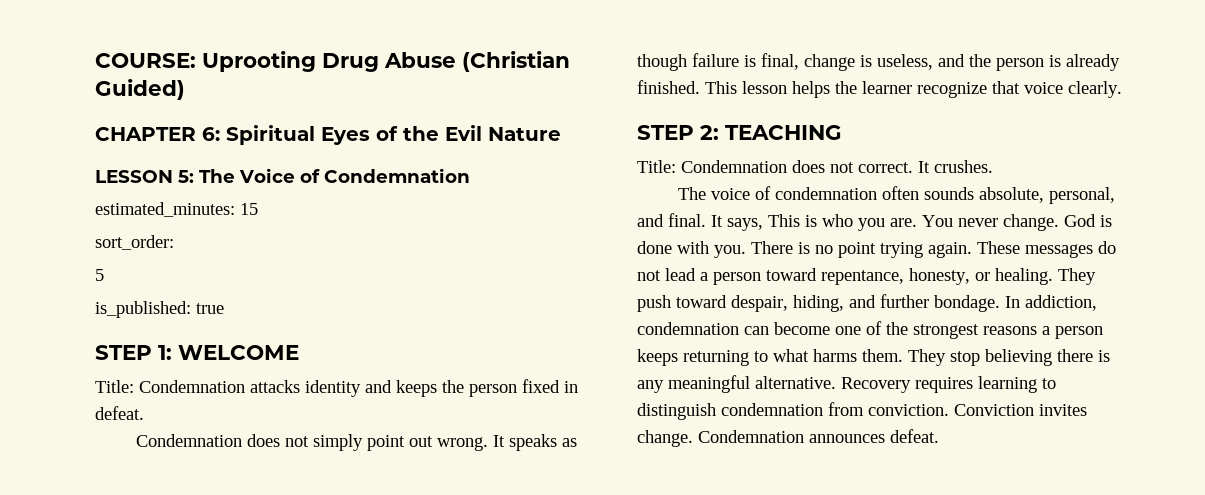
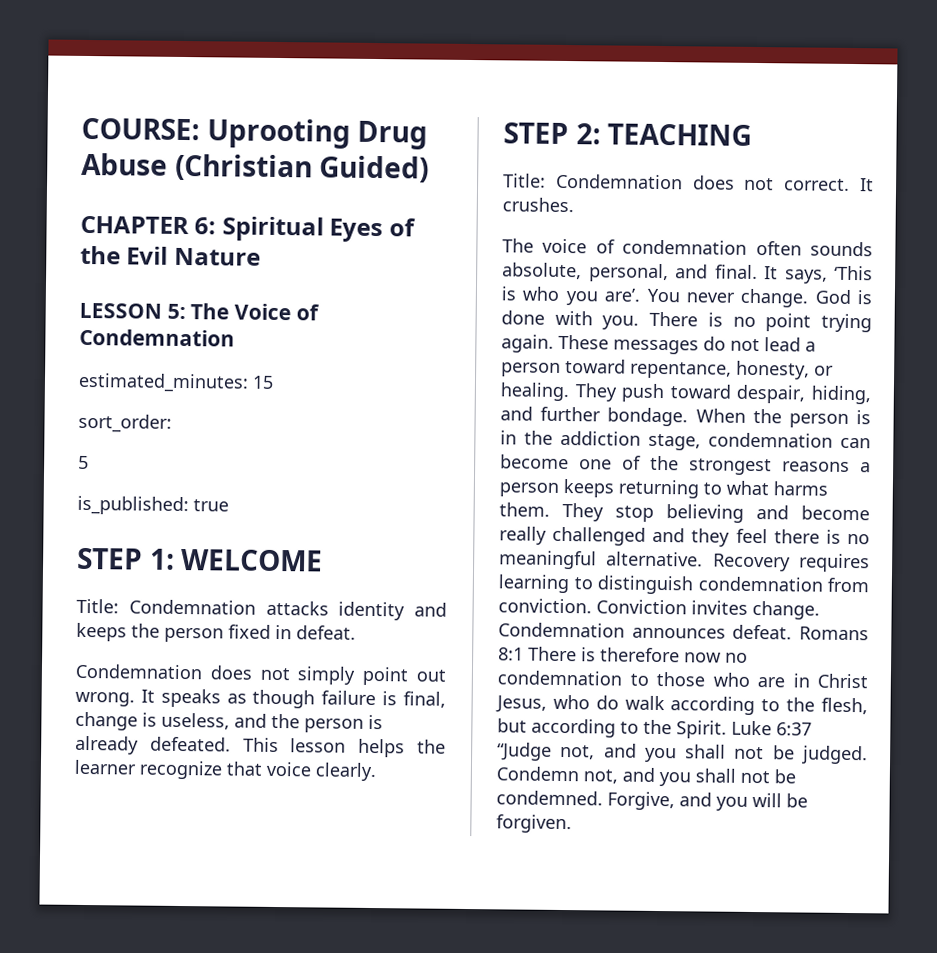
[637,80,700,94] finished. -> [149,736,231,752] defeated.
[768,214,800,227] This -> [834,265,873,281] ‘This
[890,218,917,227] are. -> [604,288,641,302] are’.
[1005,295,1097,311] In addiction, -> [695,408,871,428] [500,430,701,451] When the person is in the addiction stage,
(1052, 357) none -> [756,505,870,521] [499,526,768,547] and become really challenged and they feel
[637,380,664,393] any -> [847,533,870,545] no
(939, 436) none -> [799,626,869,641] [498,646,748,663] [497,670,868,689] [495,694,868,716] [497,718,812,739] [497,742,868,765] [496,766,796,787] [496,790,808,811] [496,814,572,834] Romans 8:1 There is therefore now no condemnation to those who are in Christ Jesus, who do walk according to the flesh, but according to the Spirit. Luke 6:37 “Judge not, and you shall not be judged. Condemn not, and you shall not be condemned. Forgive, and you will be forgiven.

